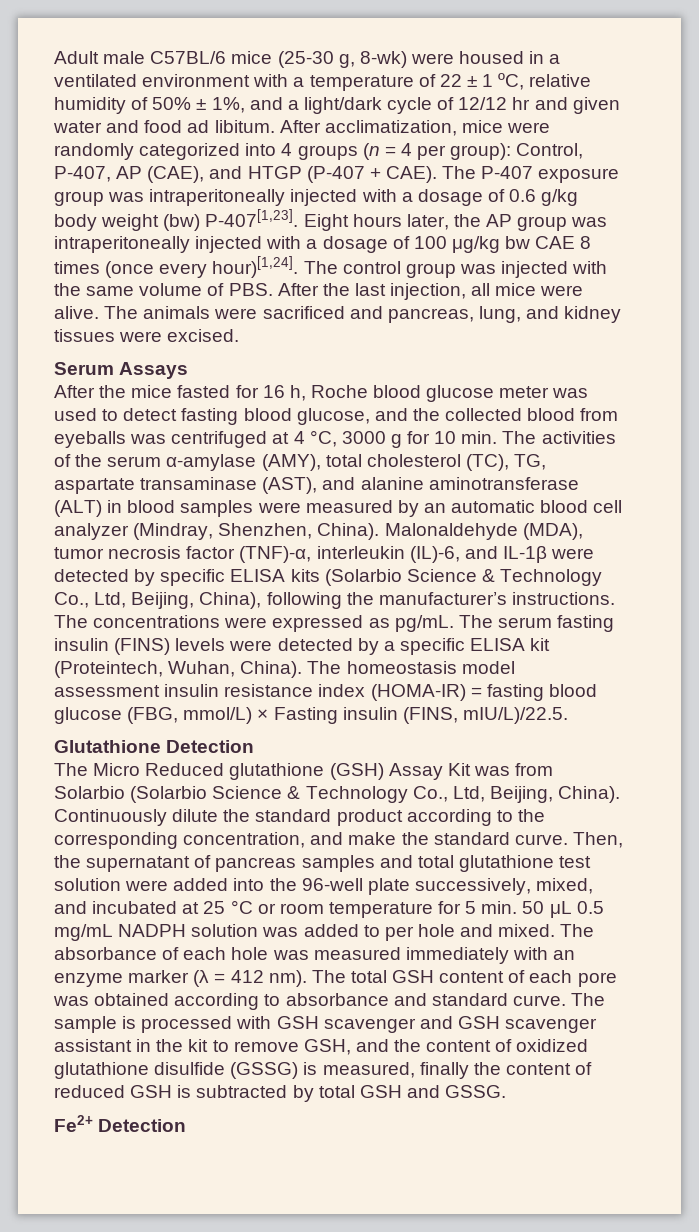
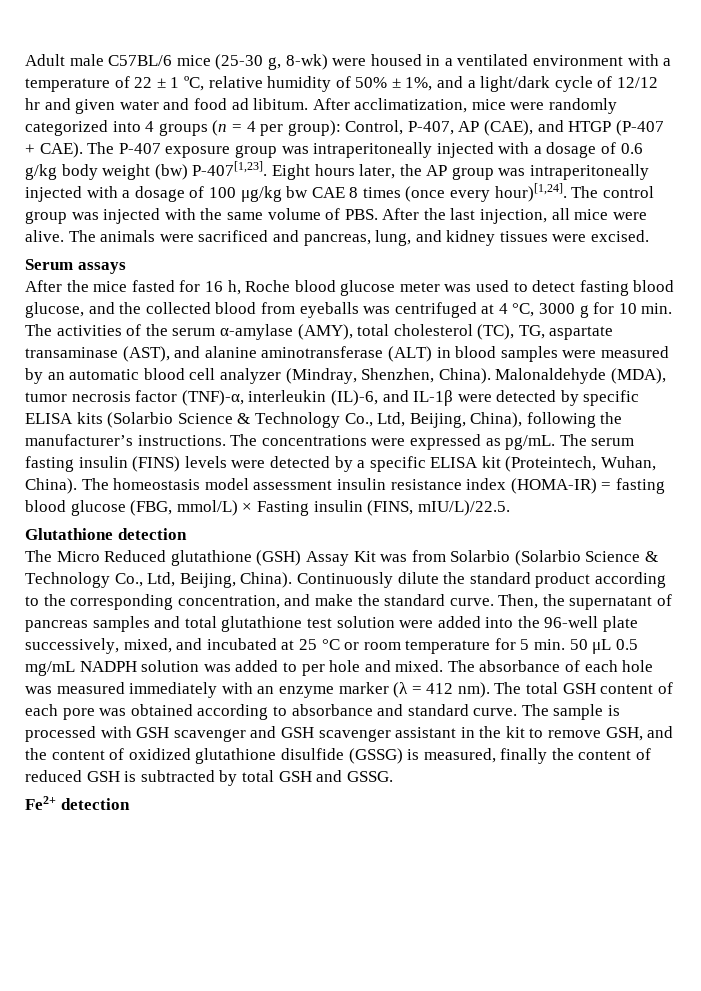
[119,362,189,379] Assays -> [77,262,126,274] assays
[166,740,255,753] Detection -> [117,528,187,540] detection
[98,1119,187,1132] Detection -> [60,798,130,810] detection

